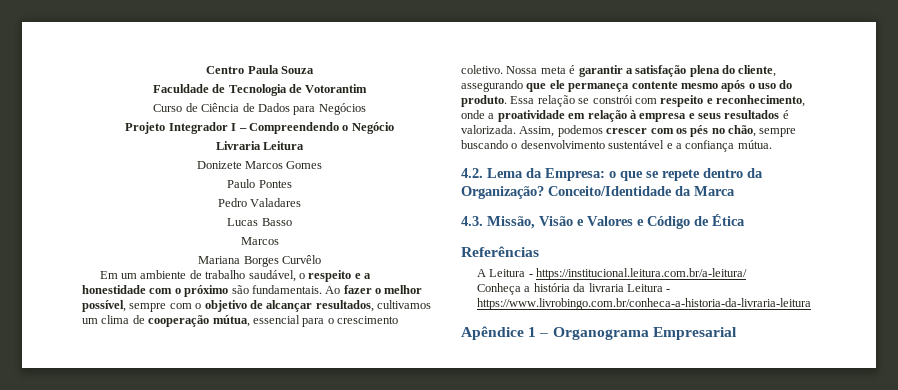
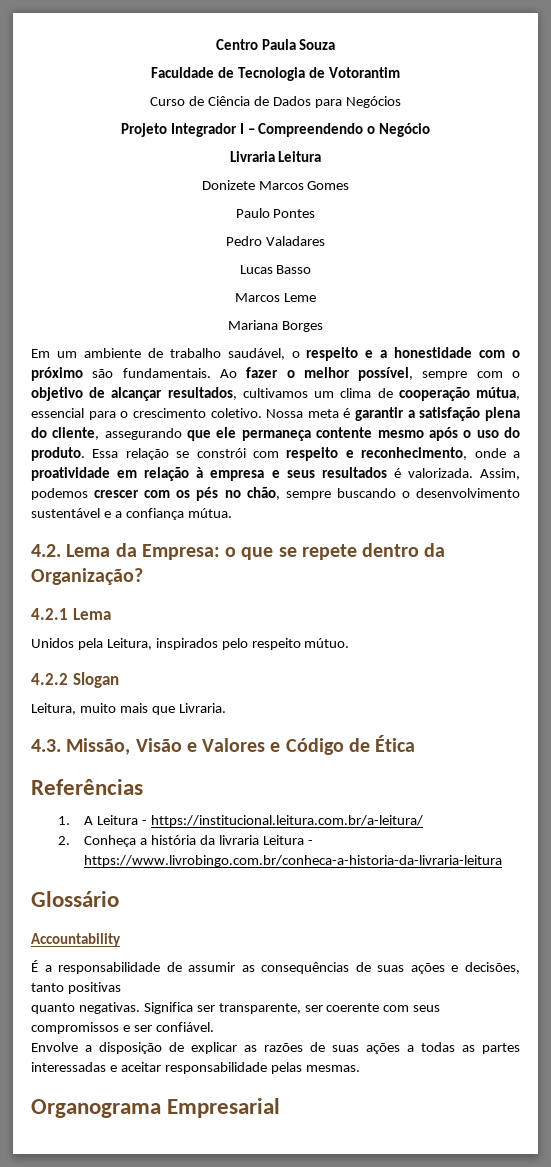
(279, 241) none -> [283,293,316,302] Leme
[281,255,321,264] Curvêlo -> (323, 326) none
[548,186,735,196] Conceito/Identidade da Marca -> [31,608,111,620] [31,638,350,650] [31,672,119,688] [31,703,226,715] // 4.2.1 Lema // Unidos pela Leitura, inspirados pelo respeito mútuo. // 4.2.2 Slogan // Leitura, muito mais que Livraria.
(539, 251) none -> [57,816,70,825] 1.
(748, 274) none -> [57,836,70,845] 2.
[461,326,549,340] Apêndice 1 – -> [31,891,119,907] [31,933,121,947] [31,960,520,974] [31,982,121,994] [31,1002,441,1014] [31,1022,214,1034] [31,1042,520,1054] [31,1062,360,1074] Glossário // Accountability // É a responsabilidade de assumir as consequências de suas ações e decisões, tanto positivas // quanto negativas. Significa ser transparente, ser coerente com seus compromissos e ser confiável. // Envolve a disposição de explicar as razões de suas ações a todas as partes interessadas e aceitar responsabilidade pelas mesmas. //

